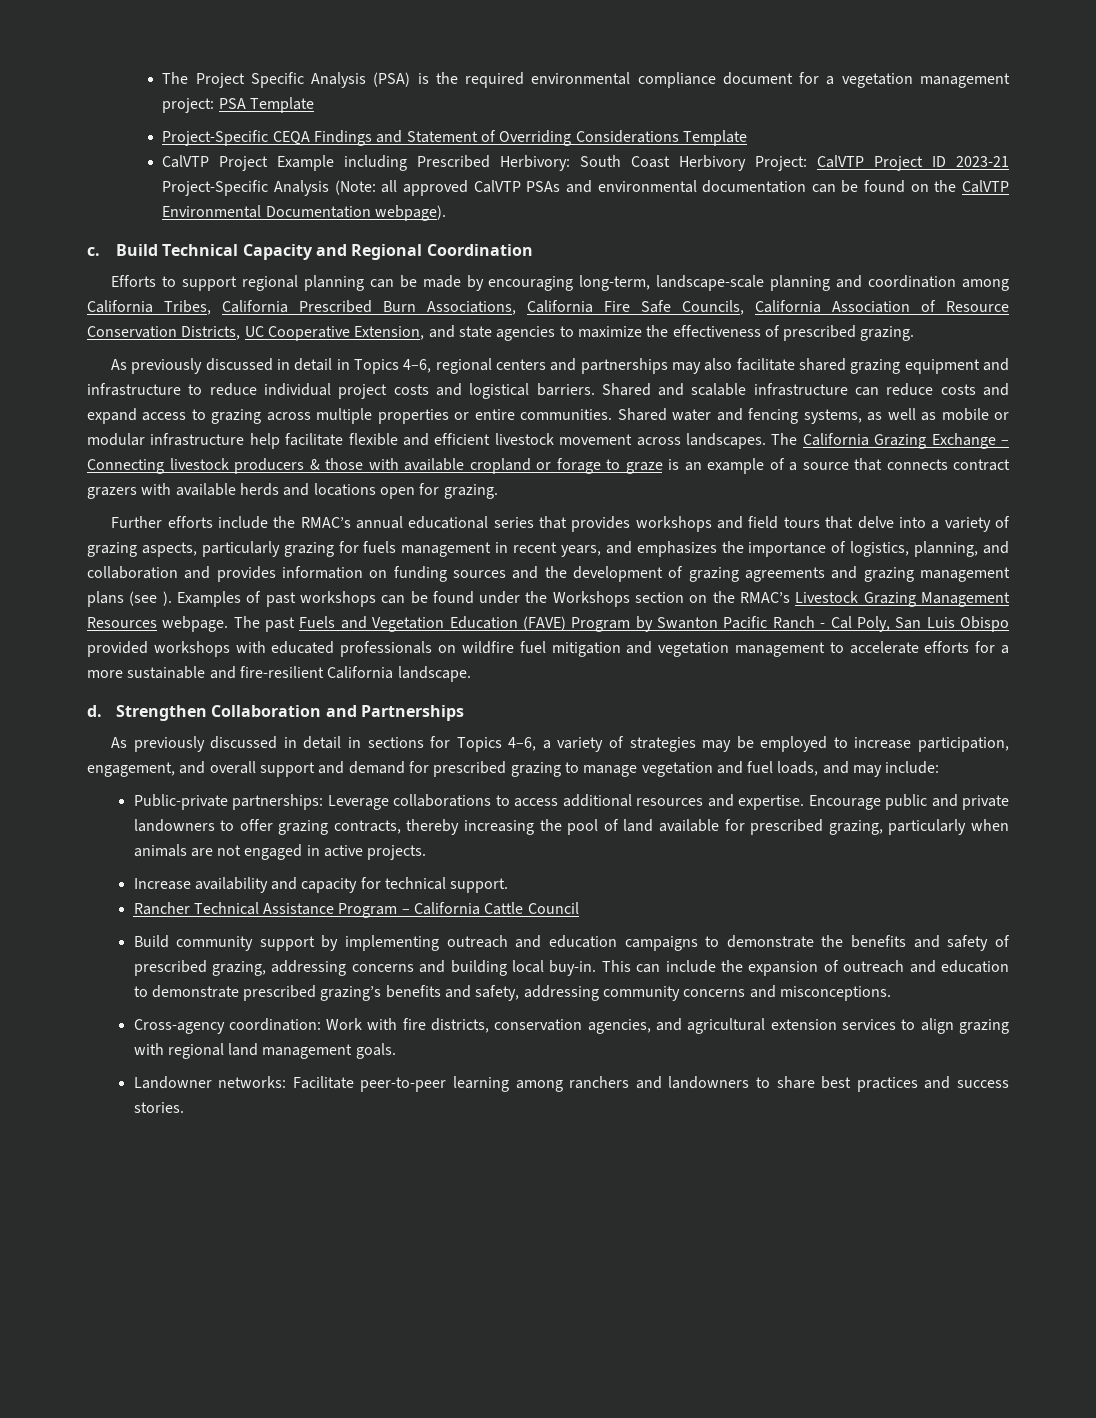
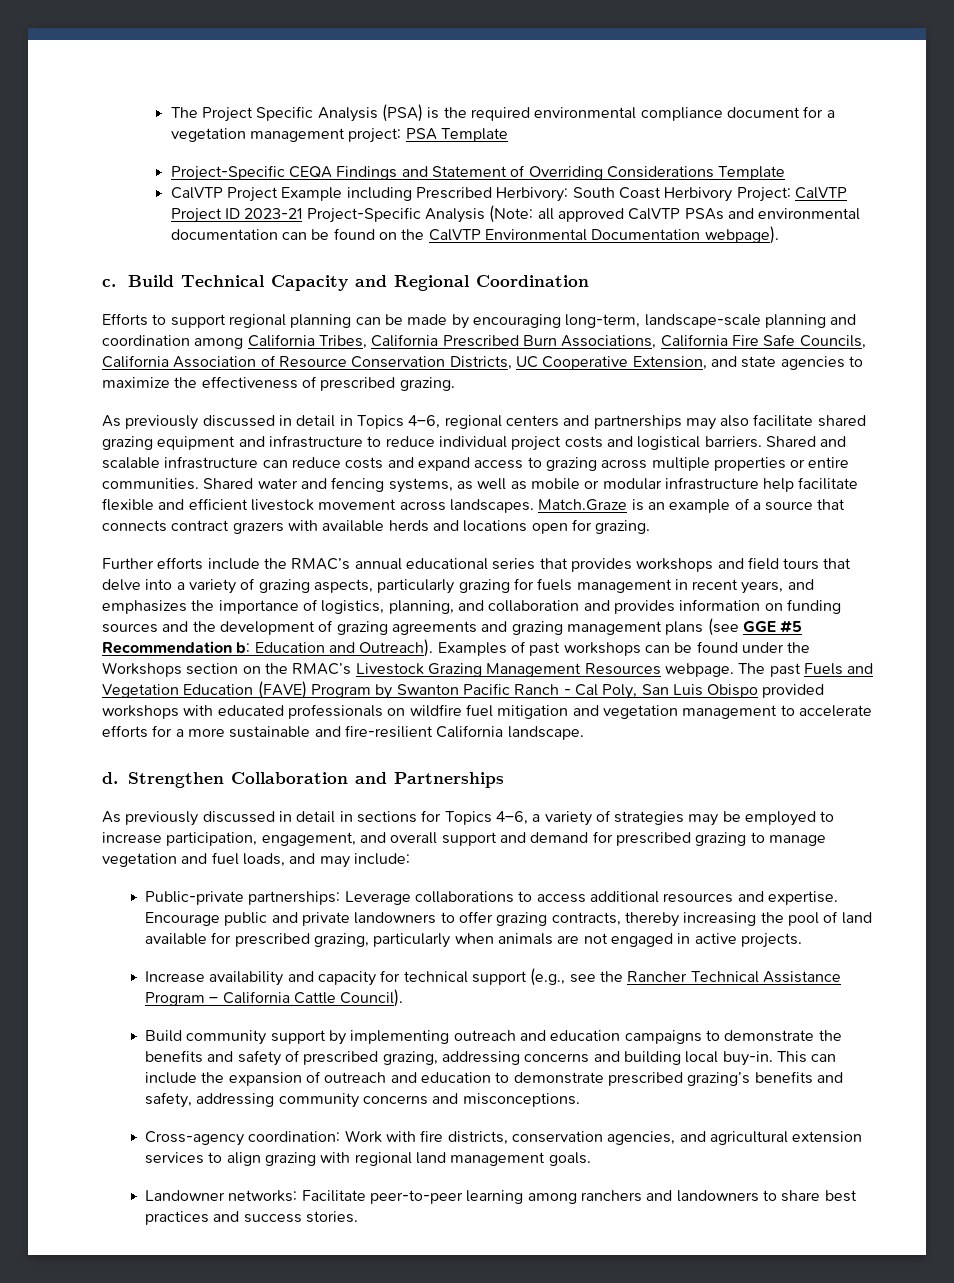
[771,433,1009,449] [87,458,663,474] The California Grazing Exchange – Connecting livestock producers & those with available cropland or forage to graze -> [538,499,628,511] Match.Graze
[162,591,172,606] ). -> [742,620,803,633] [102,639,434,657] GGE #5 Recommendation b: Education and Outreach).
[450,878,509,893] support. // -> [472,968,624,986] support (e.g., see the
[527,902,579,914] Council -> [340,989,404,1007] Council).

